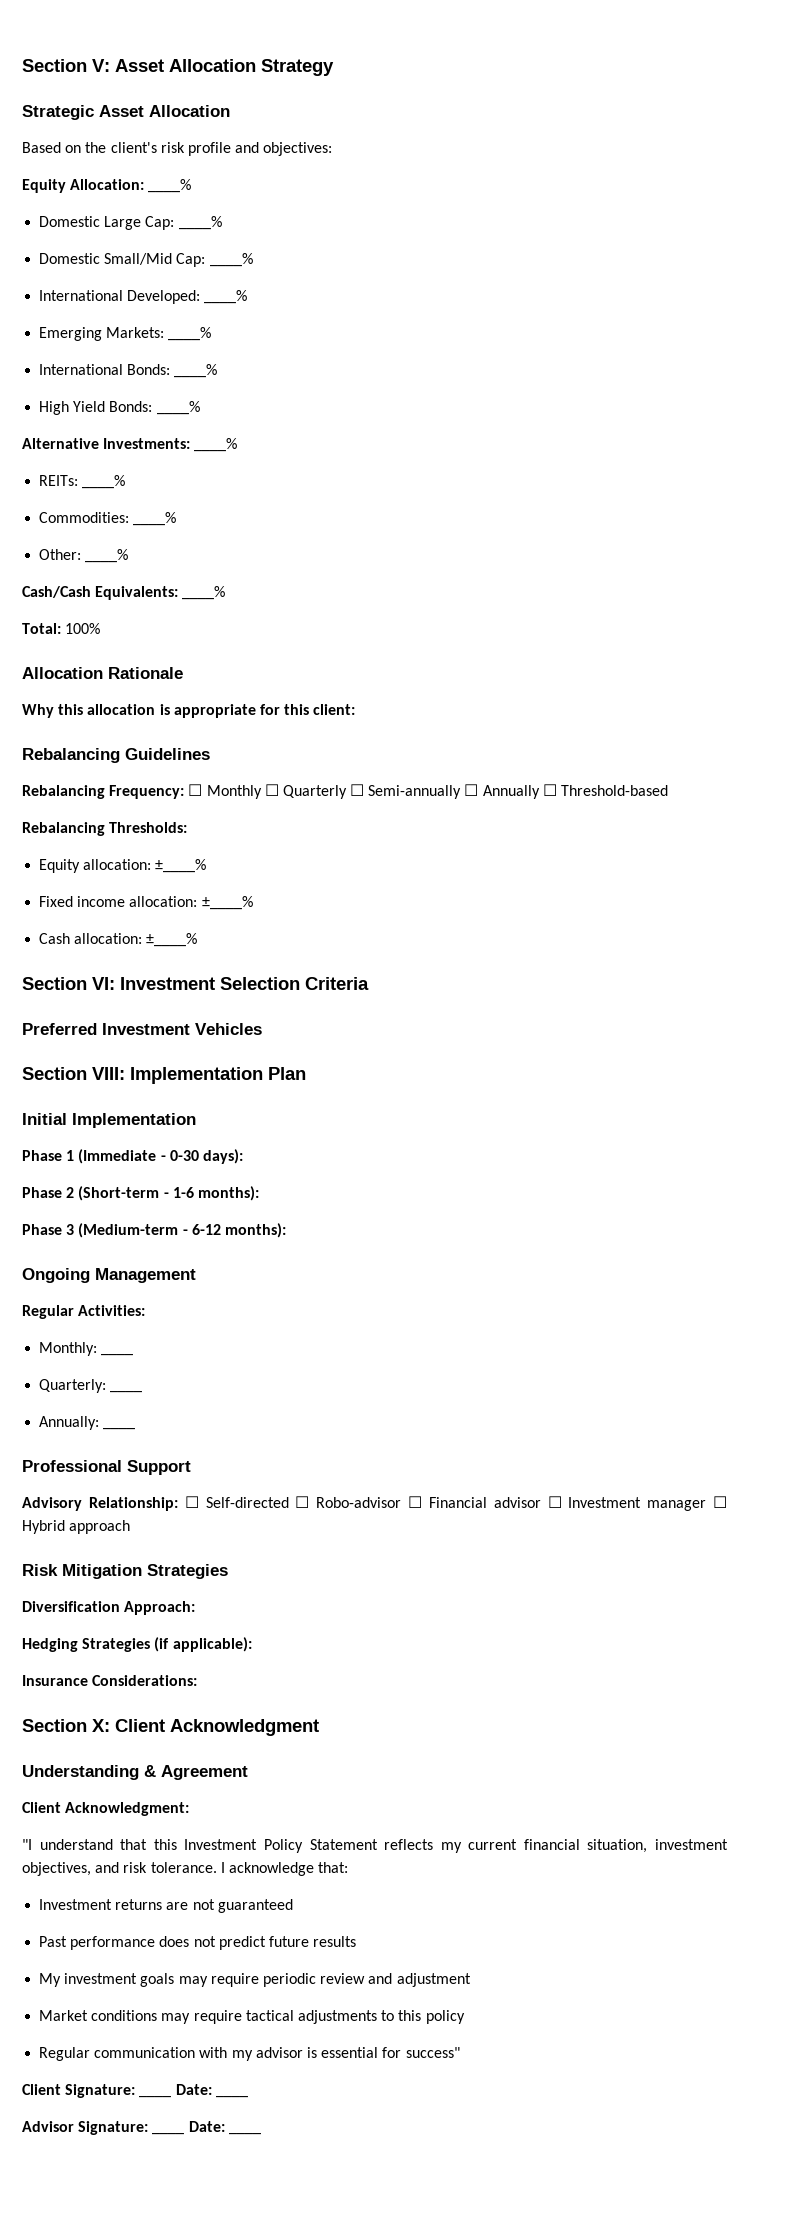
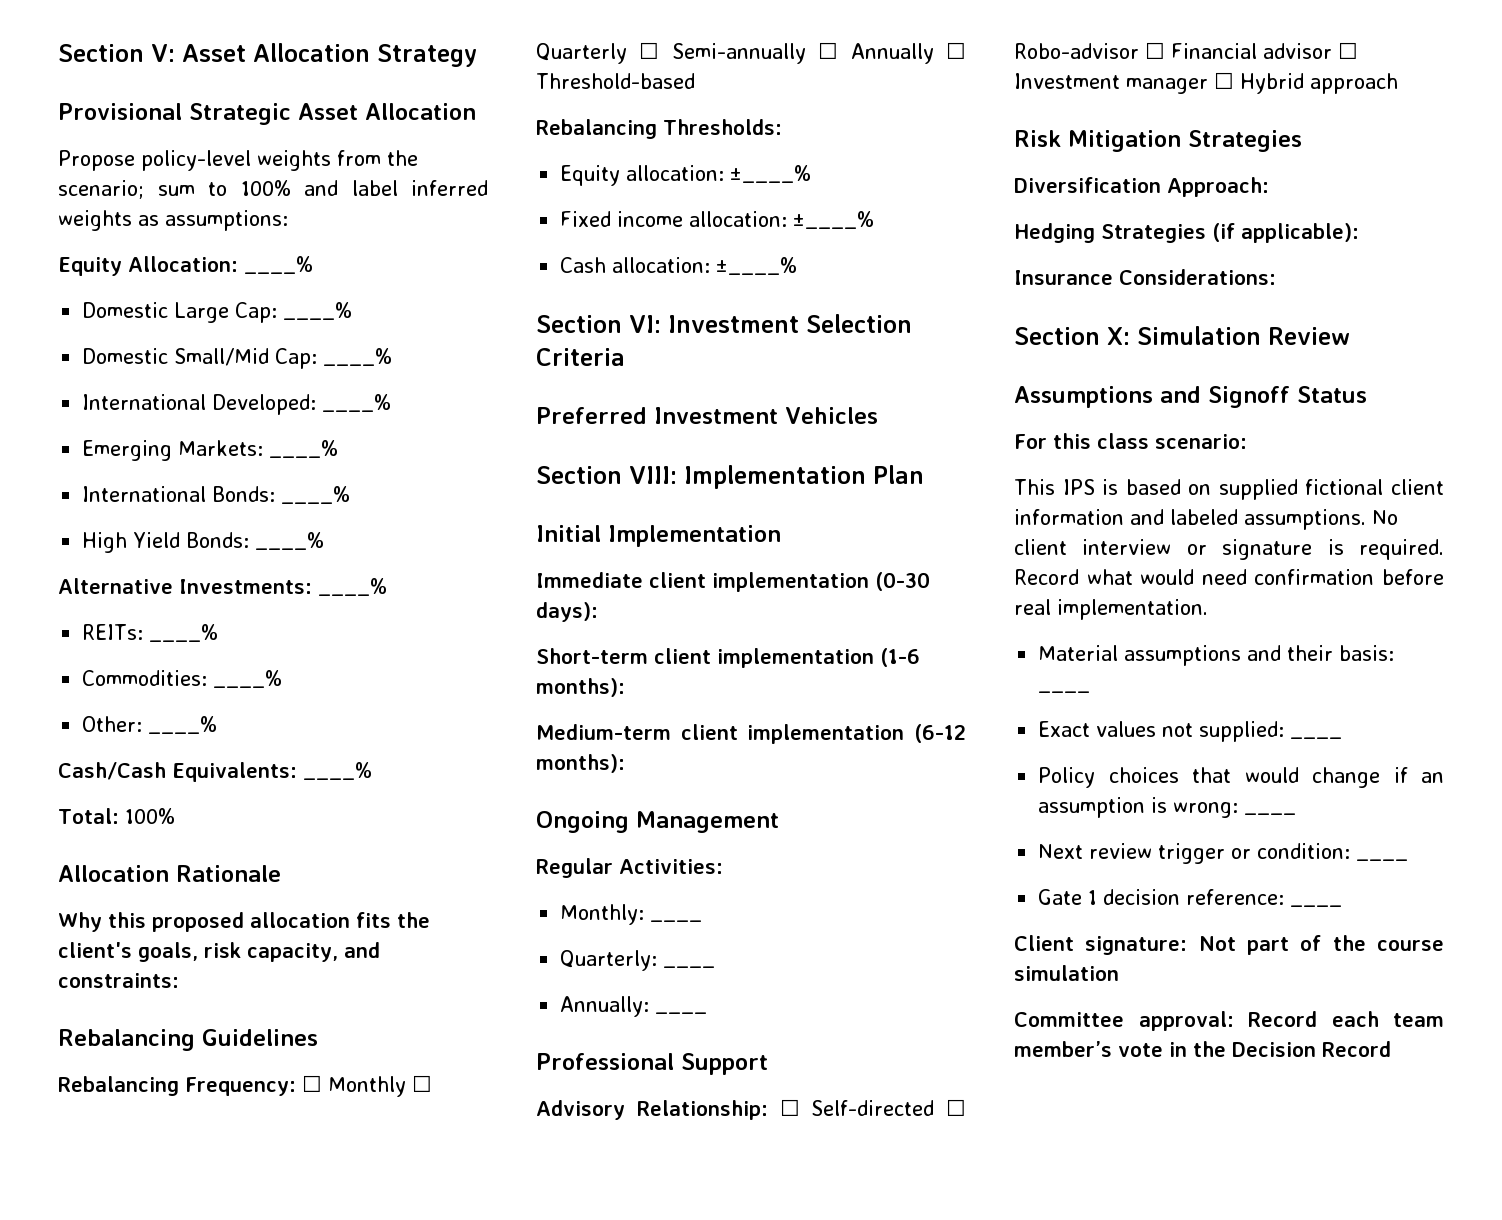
(334, 67) none -> [58,103,182,120] Provisional
[22,142,333,156] Based on the client's risk profile and objectives: -> [58,150,418,171] [58,180,488,199] [58,210,288,231] Propose policy-level weights from the scenario; sum to 100% and label inferred weights as assumptions:
[87,704,356,718] allocation is appropriate for this client: -> [152,912,430,932] [58,942,380,962] [58,973,179,988] proposed allocation fits the client's goals, risk capacity, and constraints:
[22,1149,243,1164] [22,1186,259,1201] [22,1223,221,1238] Phase 1 (Immediate - 0-30 days): // Phase 2 (Short-term - 1-6 months): // Phase 3 (Medium-term - 6-12 -> [536,572,930,592] [536,602,598,622] [536,648,920,668] [536,678,625,697] [536,724,966,744] Immediate client implementation (0-30 days): // Short-term client implementation (1-6 months): // Medium-term client implementation (6-12
[115,1719,319,1736] [22,1765,248,1780] [22,1802,190,1816] [22,1839,728,1853] [22,1862,349,1876] [39,1899,293,1913] [39,1936,357,1950] [39,1973,471,1987] [39,2010,465,2024] [39,2047,460,2061] [22,2084,172,2098] [175,2084,212,2095] [215,2095,248,2098] [22,2121,185,2135] [188,2121,225,2132] [228,2132,261,2135] Client Acknowledgment // Understanding & Agreement // Client Acknowledgment: // "I understand that this Investment Policy Statement reflects my current financial situation, investment objectives, and risk tolerance. I acknowledge that: // Investment returns are not guaranteed // Past performance does not predict future results // My investment goals may require periodic review and adjustment // Market conditions may require tactical adjustments to this policy // Regular communication with my advisor is essential for success" // Client Signature: ____ Date: ____ // Advisor Signature: ____ Date: ____ -> [1137,326,1350,345] [1014,386,1367,408] [1014,433,1247,449] [1014,479,1444,500] [1014,509,1398,530] [1014,539,1444,560] [1014,569,1444,585] [1014,599,1208,620] [1038,645,1395,666] [1038,691,1091,693] [1038,721,1343,742] [1038,767,1444,788] [1038,797,1297,818] [1038,843,1351,864] [1356,859,1409,861] [1038,889,1285,905] [1290,905,1343,907] [1014,935,1444,955] [1014,965,1119,981] [1014,1011,1444,1031] [1014,1041,1391,1057] Simulation Review // Assumptions and Signoff Status // For this class scenario: // This IPS is based on supplied fictional client information and labeled assumptions. No client interview or signature is required. Record what would need confirmation before real implementation. // Material assumptions and their basis: ____ // Exact values not supplied: ____ // Policy choices that would change if an assumption is wrong: ____ // Next review trigger or condition: ____ // Gate 1 decision reference: ____ // Client signature: Not part of the course simulation // Committee approval: Record each team member’s vote in the Decision Record

